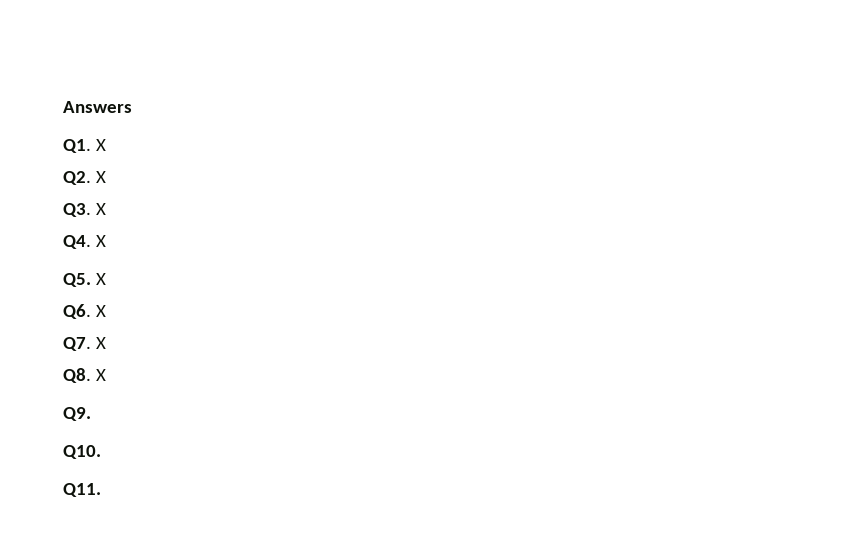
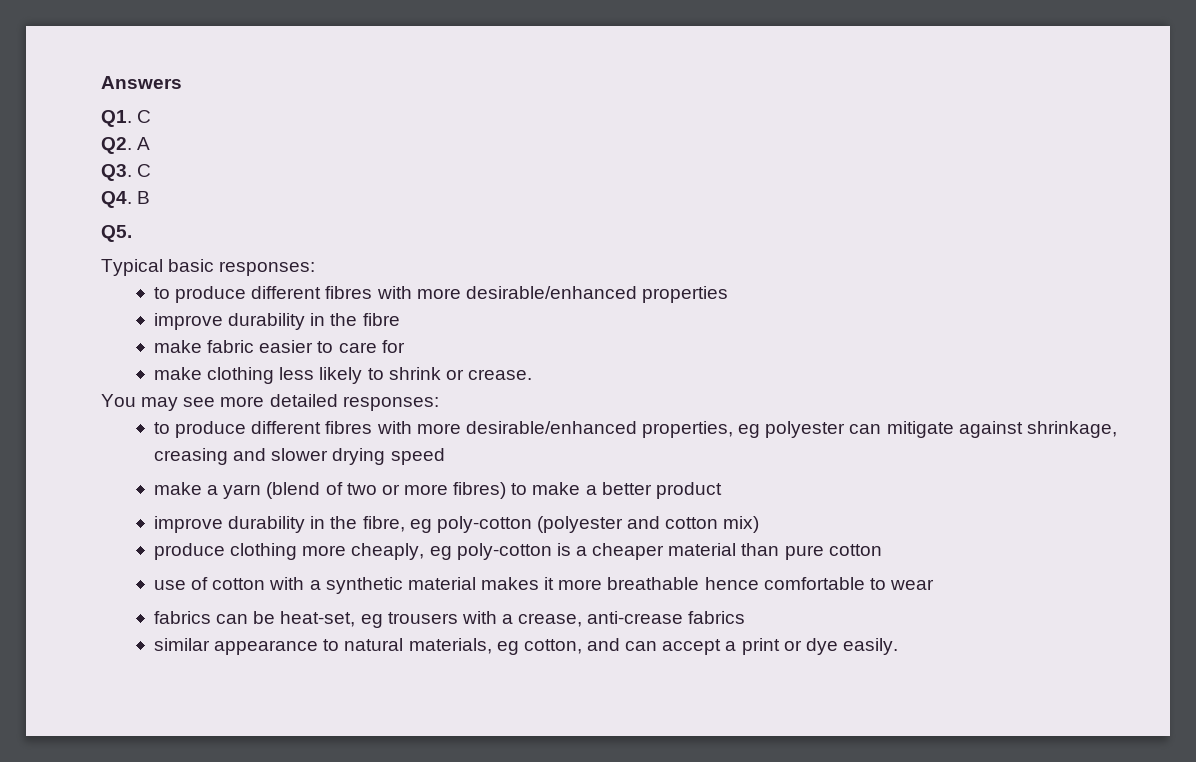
[95,139,106,151] X -> [137,110,152,123] C
[95,171,106,183] X -> [137,137,151,150] A
[95,203,106,215] X -> [137,164,152,177] C
[95,235,106,247] X -> [137,191,151,204] B
[95,273,106,285] [63,304,106,319] [63,337,106,351] [63,368,106,383] [63,407,91,421] [63,445,101,459] [63,483,101,497] X // Q6. X // Q7. X // Q8. X // Q9. // Q10. // Q11. -> [101,259,316,276] [154,286,728,303] [154,313,400,330] [154,340,405,353] [154,367,532,384] [101,394,439,411] [154,421,1117,438] [154,448,445,465] [154,482,722,499] [154,516,760,533] [154,543,882,560] [154,577,934,594] [154,611,746,628] [154,638,898,655] // Typical basic responses: // to produce different fibres with more desirable/enhanced properties // improve durability in the fibre // make fabric easier to care for // make clothing less likely to shrink or crease. // You may see more detailed responses: // to produce different fibres with more desirable/enhanced properties, eg polyester can mitigate against shrinkage, creasing and slower drying speed // make a yarn (blend of two or more fibres) to make a better product // improve durability in the fibre, eg poly-cotton (polyester and cotton mix) // produce clothing more cheaply, eg poly-cotton is a cheaper material than pure cotton // use of cotton with a synthetic material makes it more breathable hence comfortable to wear // fabrics can be heat-set, eg trousers with a crease, anti-crease fabrics // similar appearance to natural materials, eg cotton, and can accept a print or dye easily.

